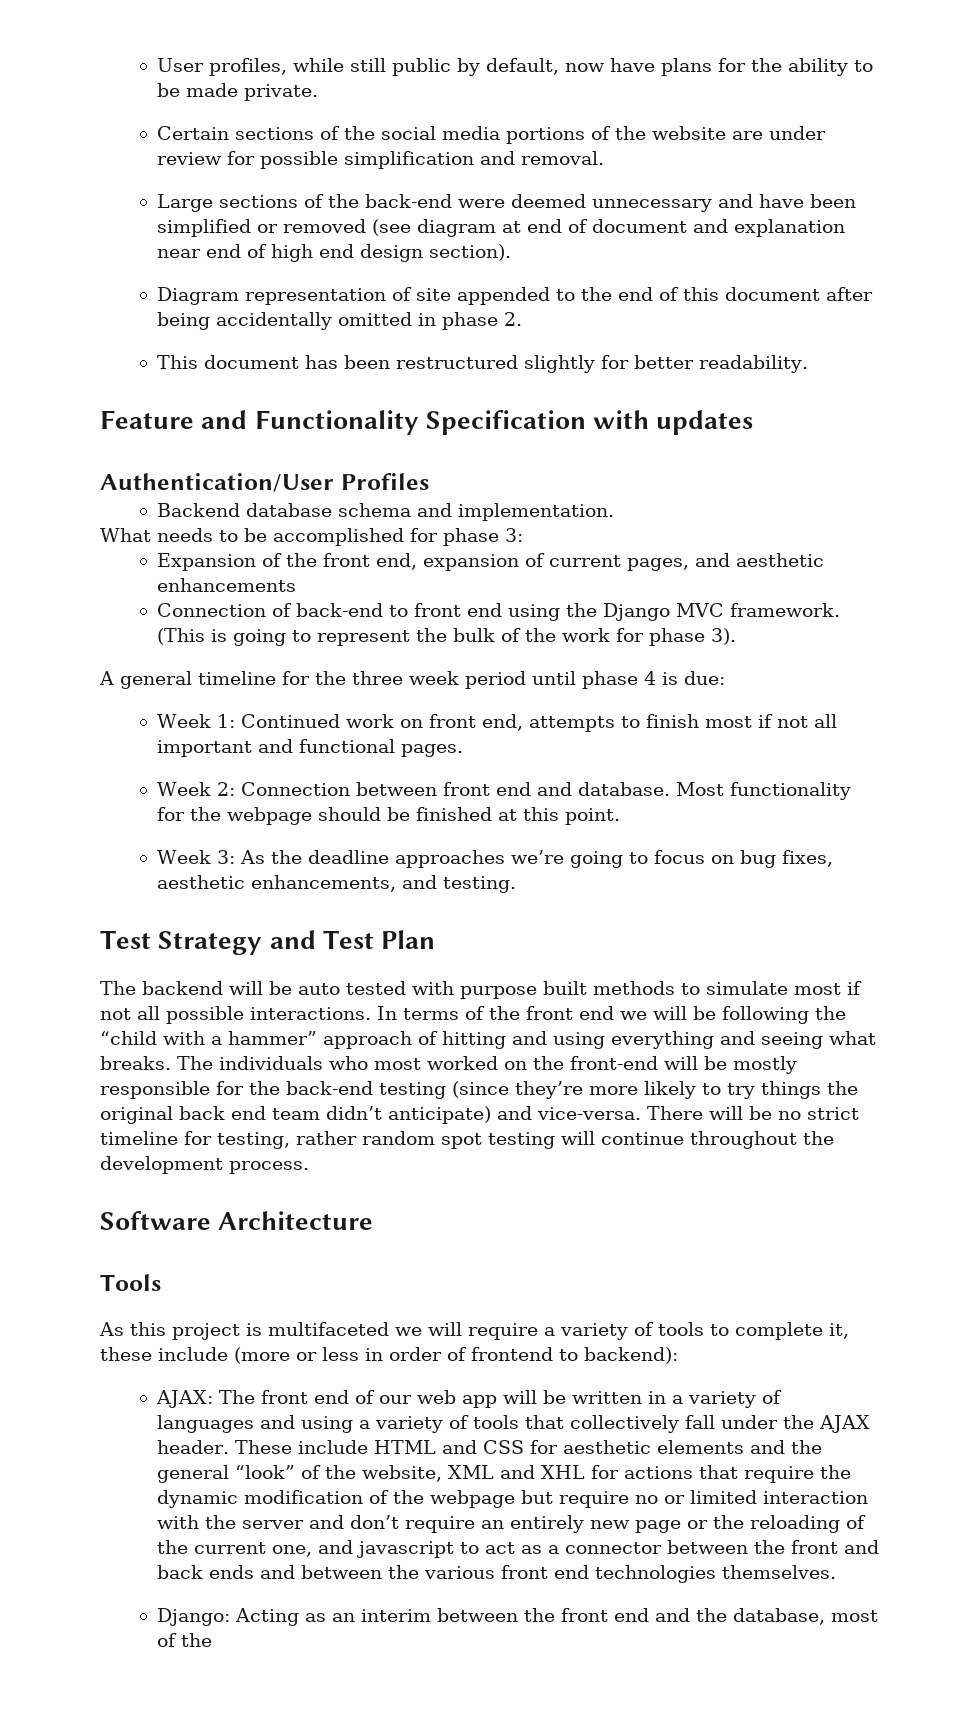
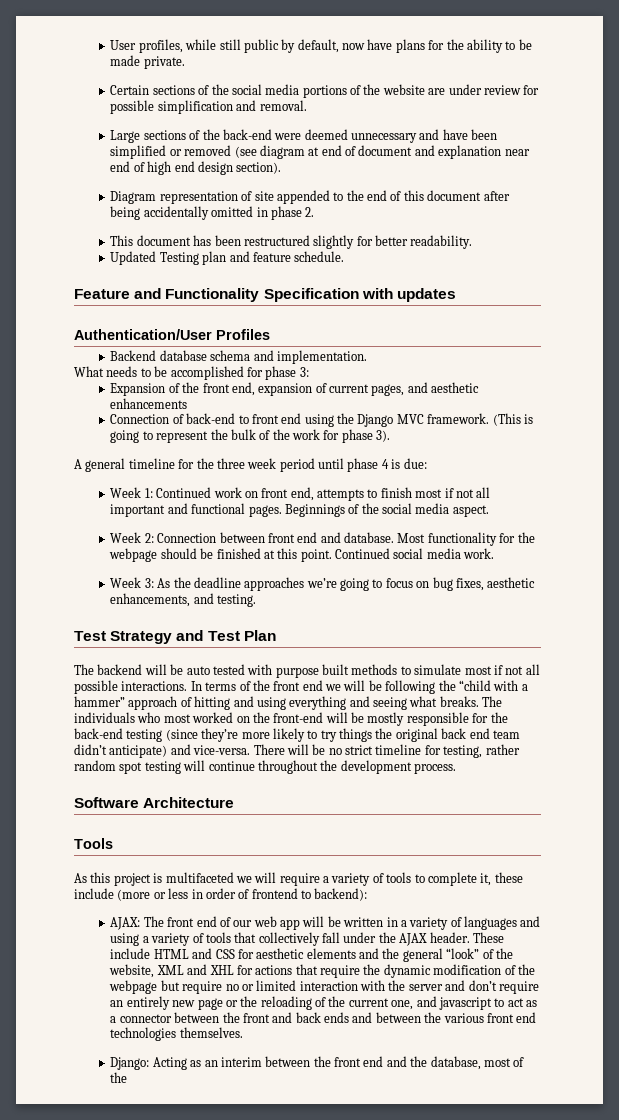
(809, 364) none -> [110,251,345,265] // Updated Testing plan and feature schedule.
(464, 750) none -> [284,503,489,517] Beginnings of the social media aspect.
(621, 816) none -> [335,548,495,559] Continued social media work.

